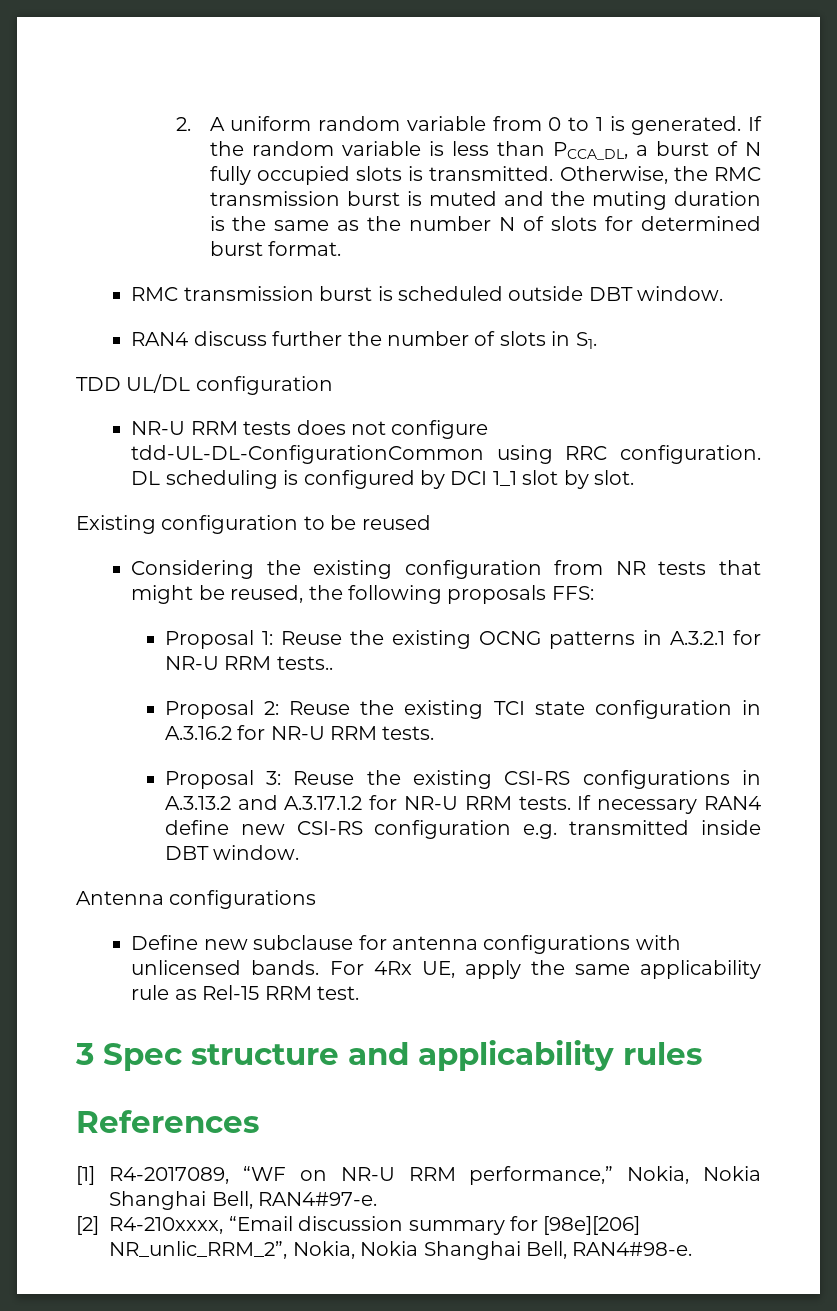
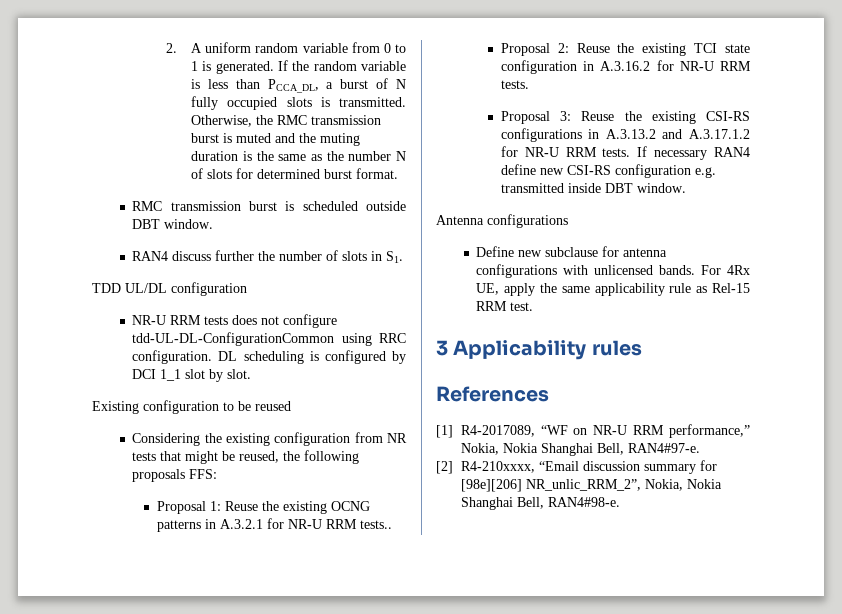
[103,1040,614,1071] Spec structure and applicability -> [453,340,587,360] Applicability

